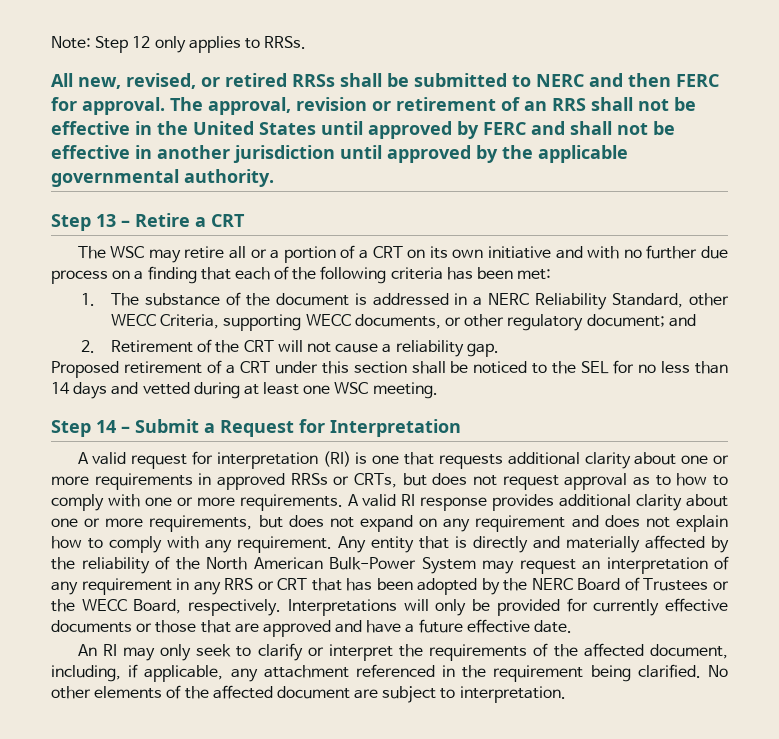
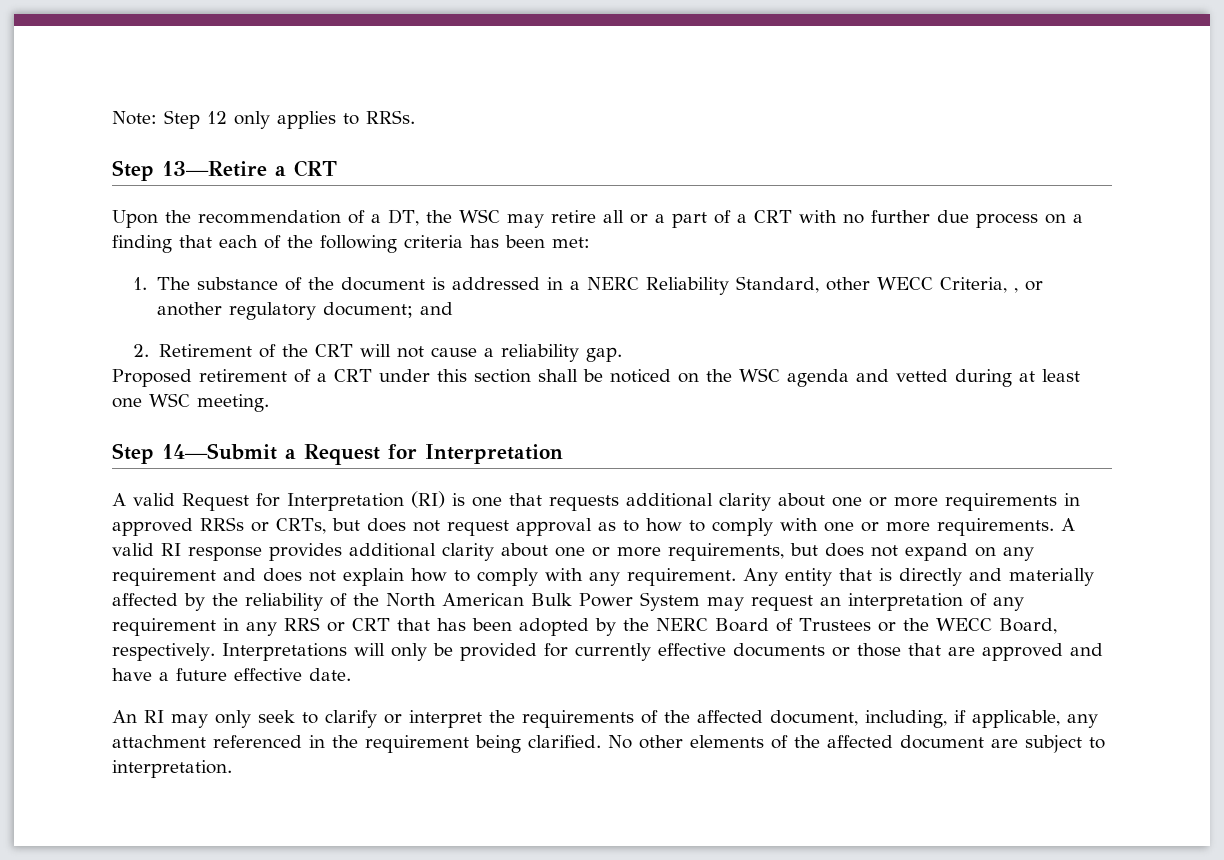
[51,73,719,89] [51,97,696,115] [51,121,675,139] [51,145,628,163] [51,169,274,187] [51,213,245,231] [77,246,106,259] All new, revised, or retired RRSs shall be submitted to NERC and then FERC for approval. The approval, revision or retirement of an RRS shall not be effective in the United States until approved by FERC and shall not be effective in another jurisdiction until approved by the applicable governmental authority. // Step 13 – Retire a CRT // The -> [112,160,337,181] [112,209,452,228] Step 13—Retire a CRT // Upon the recommendation of a DT, the
[283,245,583,263] portion of a CRT on its own initiative and -> [671,210,792,228] part of a CRT
[223,314,505,331] supporting WECC documents, or other -> [1013,281,1043,293] [156,302,222,316] , or another
[532,360,729,374] [51,382,108,399] to the SEL for no less than 14 days -> [678,368,849,387] on the WSC agenda
[96,419,199,433] 14 – Submit -> [162,443,277,460] 14—Submit
[131,451,318,469] request for interpretation -> [182,493,404,511] Request for Interpretation
[329,557,416,570] Bulk-Power -> [531,593,633,607] Bulk Power

